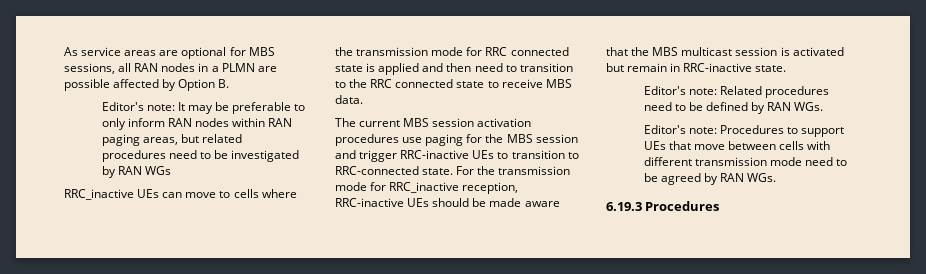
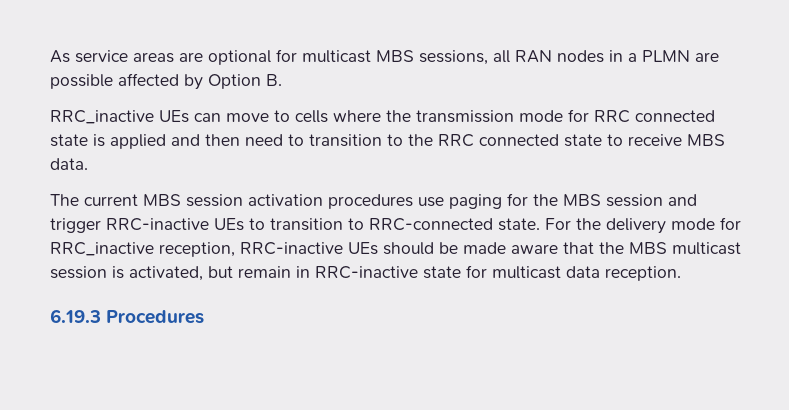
(246, 51) none -> [302,50,371,63] multicast
[101,102,306,114] [101,118,293,130] [101,134,243,146] [101,150,300,162] [101,166,172,178] // Editor's note: It may be preferable to only inform RAN nodes within RAN paging areas, but related procedures need to be investigated by RAN WGs -> (282, 80) none
[498,166,571,175] transmission -> [606,218,666,234] delivery
[792,47,844,56] activated -> [129,266,203,281] activated,
[755,65,787,72] [643,86,830,98] [643,102,824,114] [643,125,845,137] [643,141,831,150] [643,157,848,166] [643,173,777,185] state. // Editor's note: Related procedures need to be defined by RAN WGs. // Editor's note: Procedures to support UEs that move between cells with different transmission mode need to be agreed by RAN WGs. -> [423,265,681,281] state for multicast data reception.

